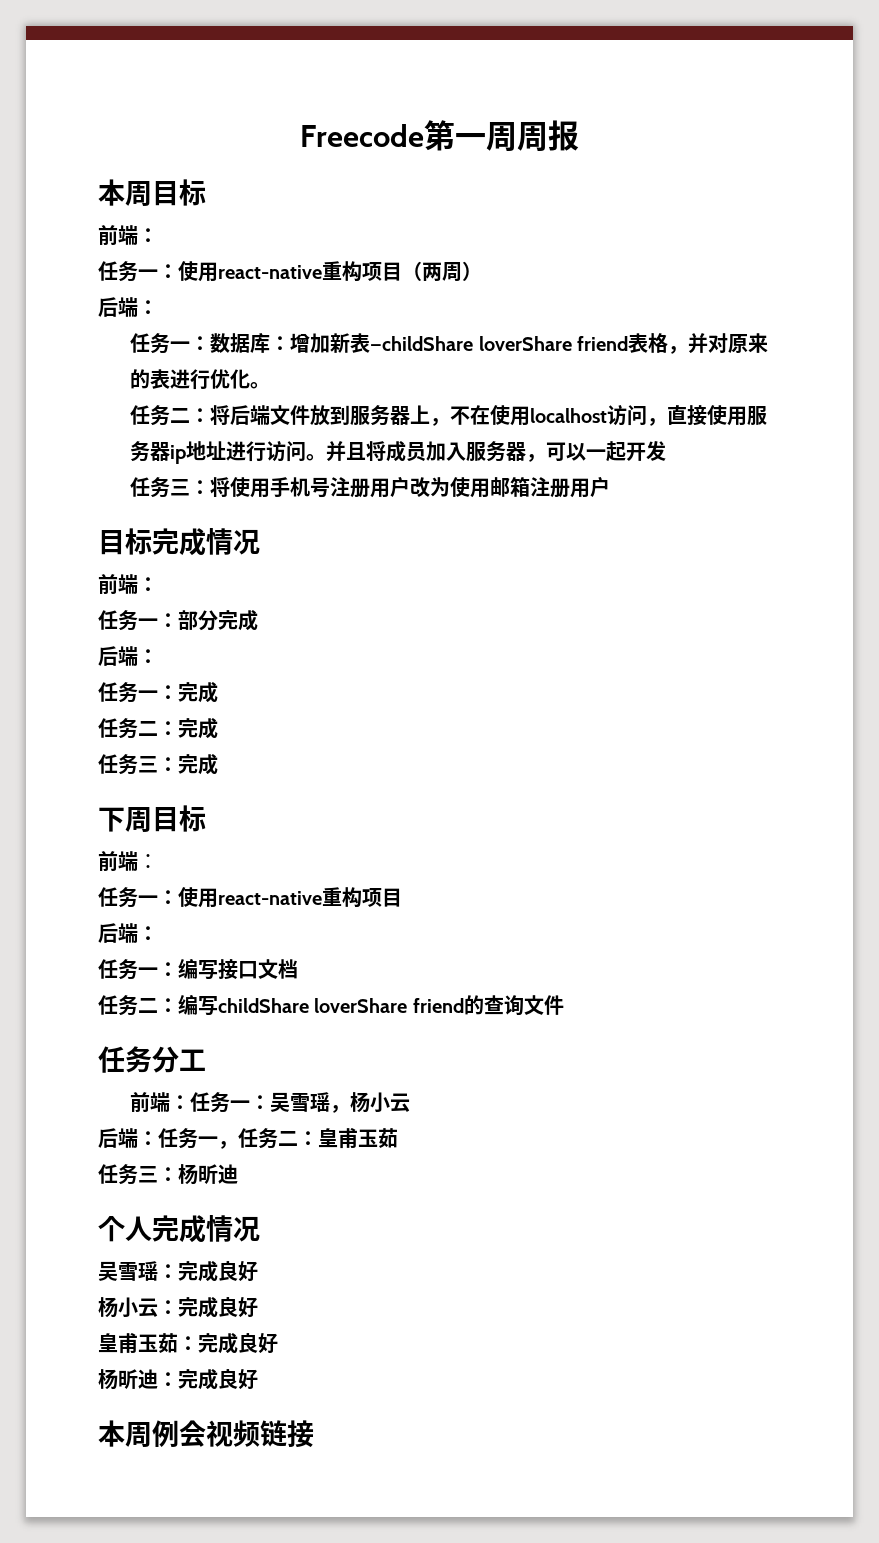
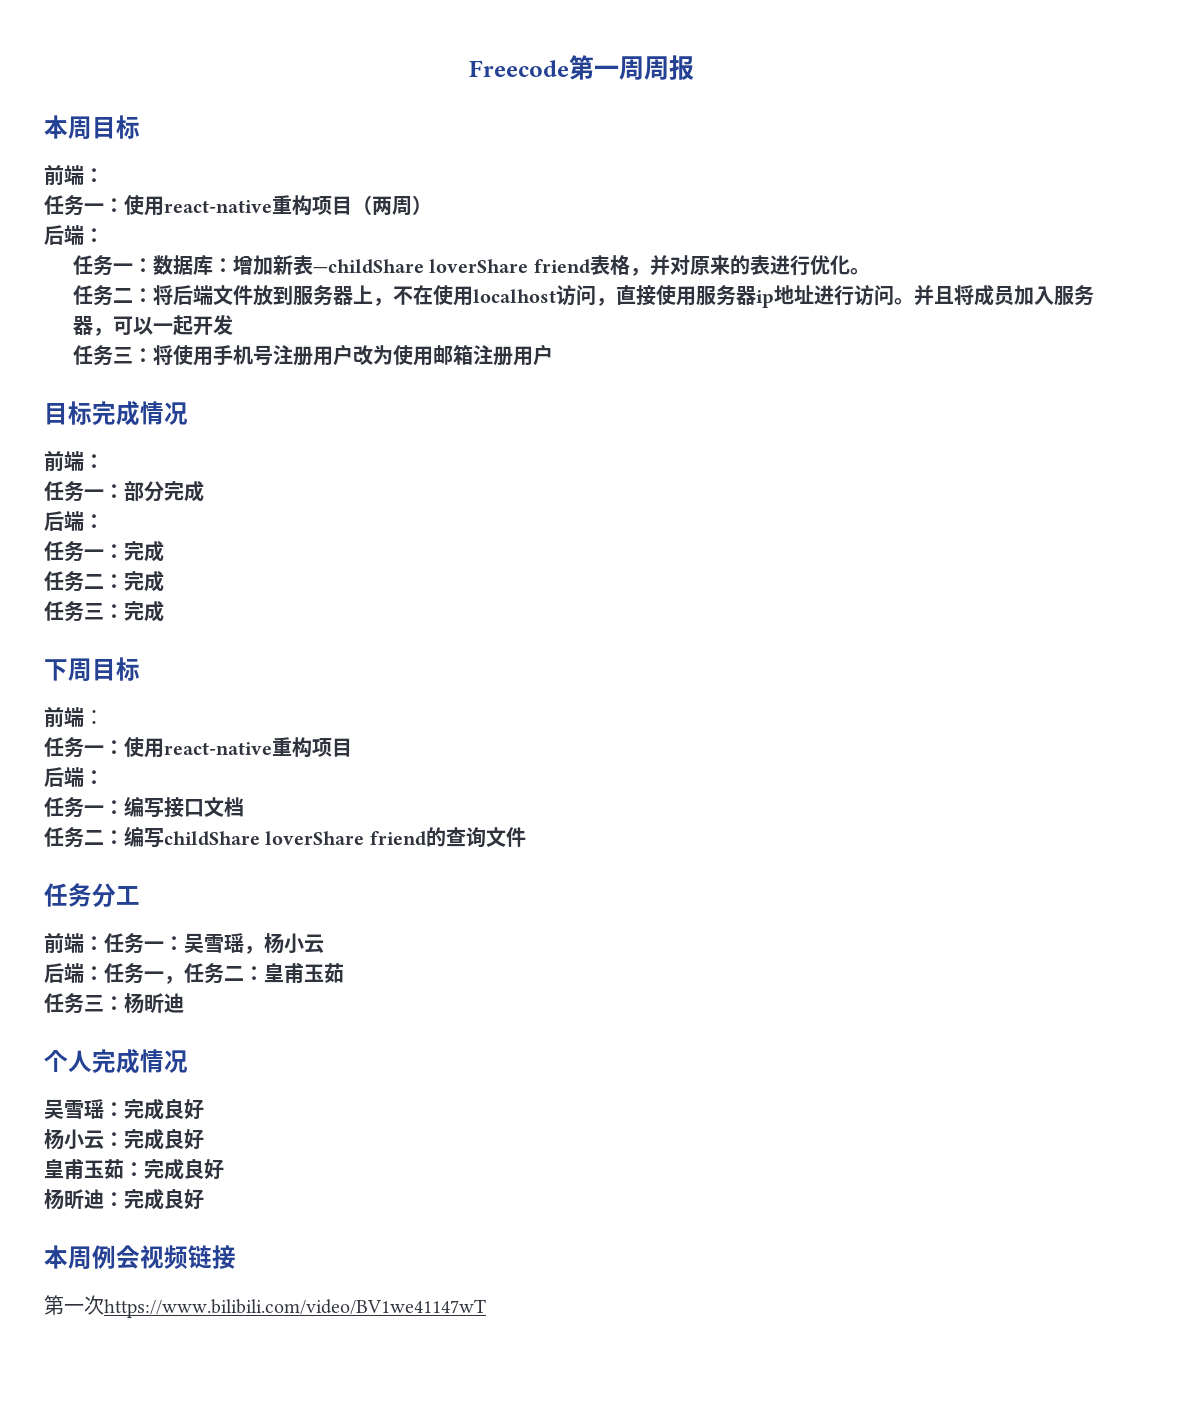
(314, 1434) none -> [44,1295,486,1318] // 第一次https://www.bilibili.com/video/BV1we41147wT

